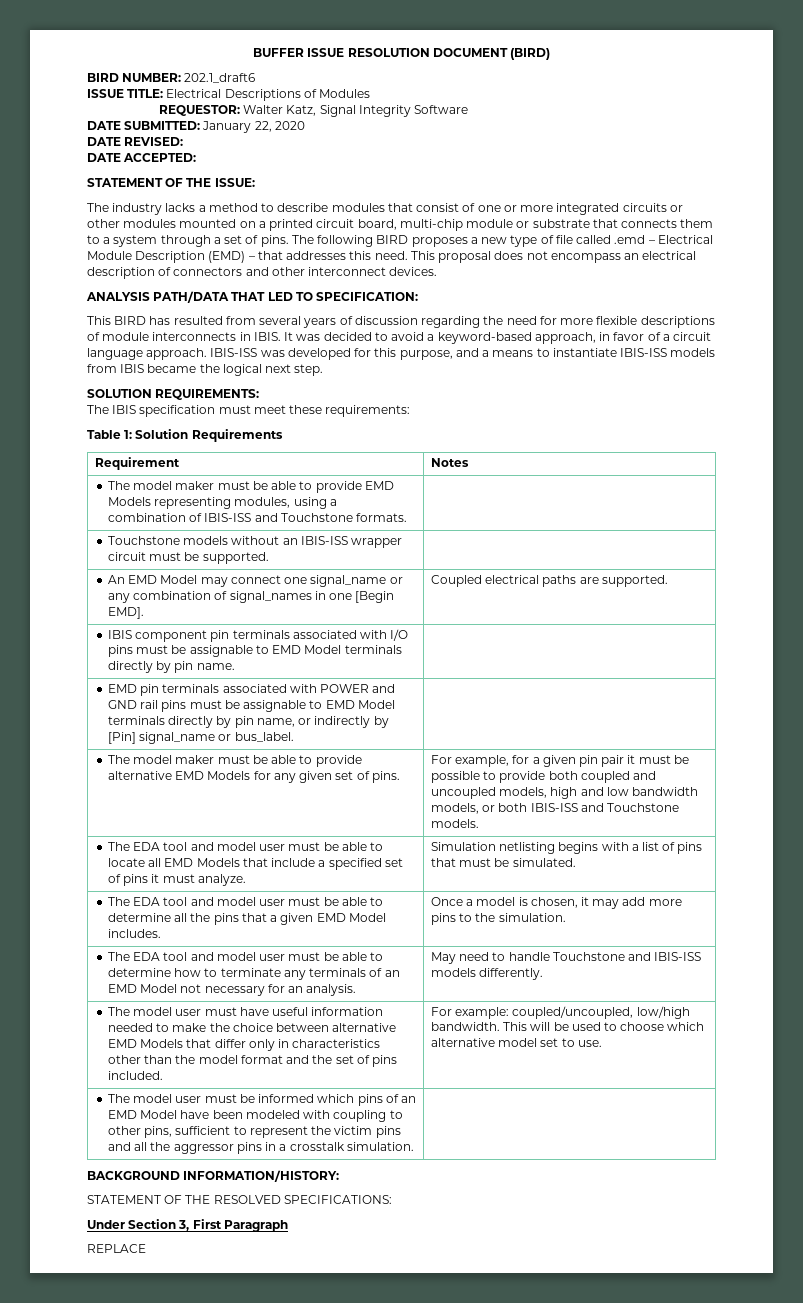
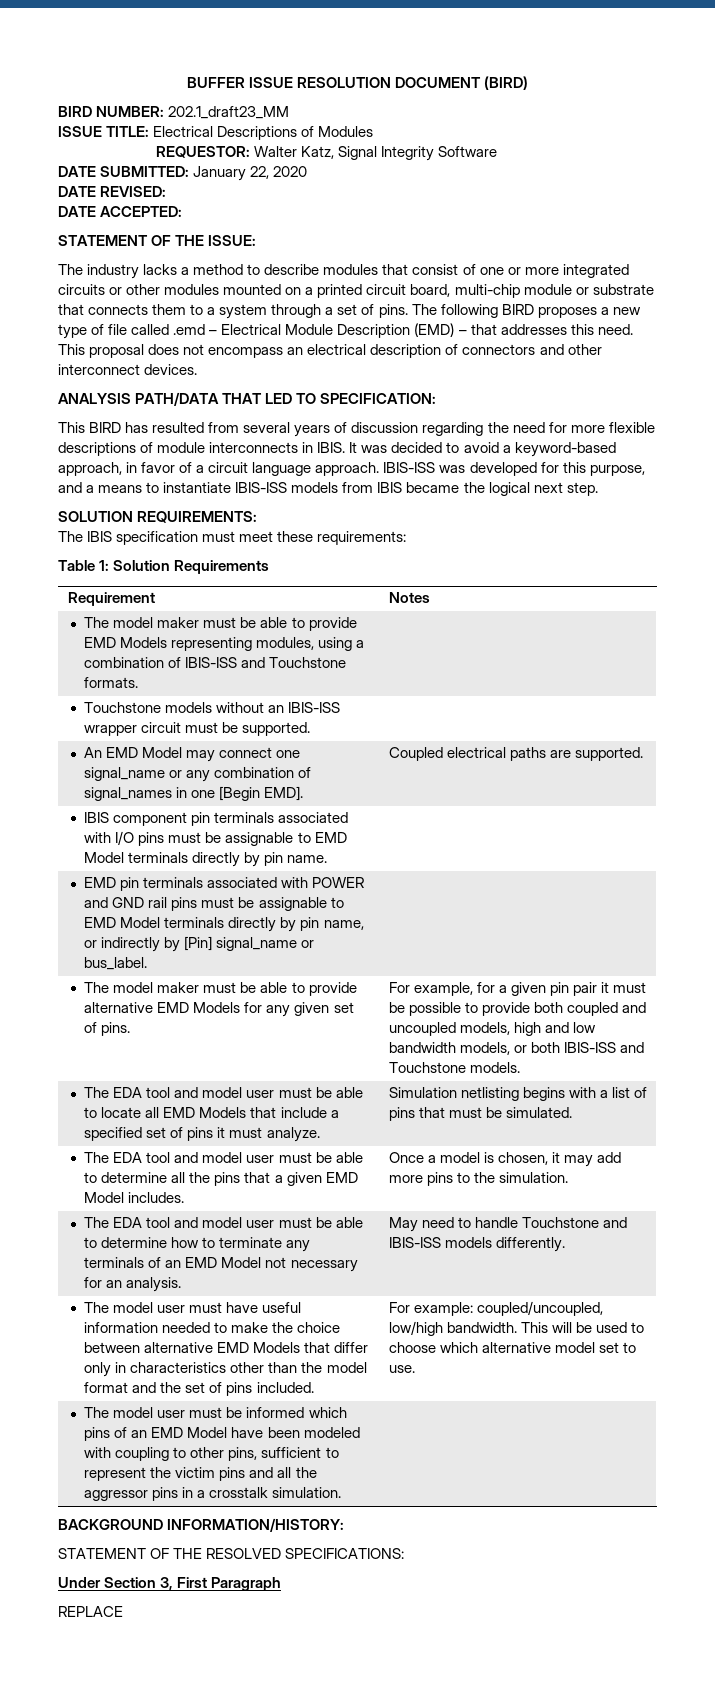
[184,73,256,83] 202.1_draft6 -> [168,106,290,119] 202.1_draft23_MM

